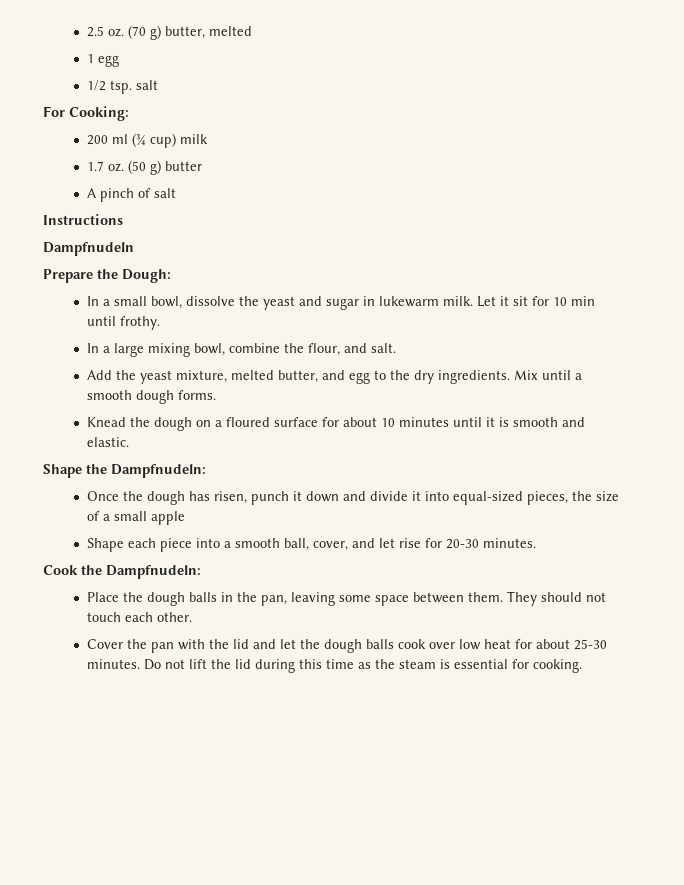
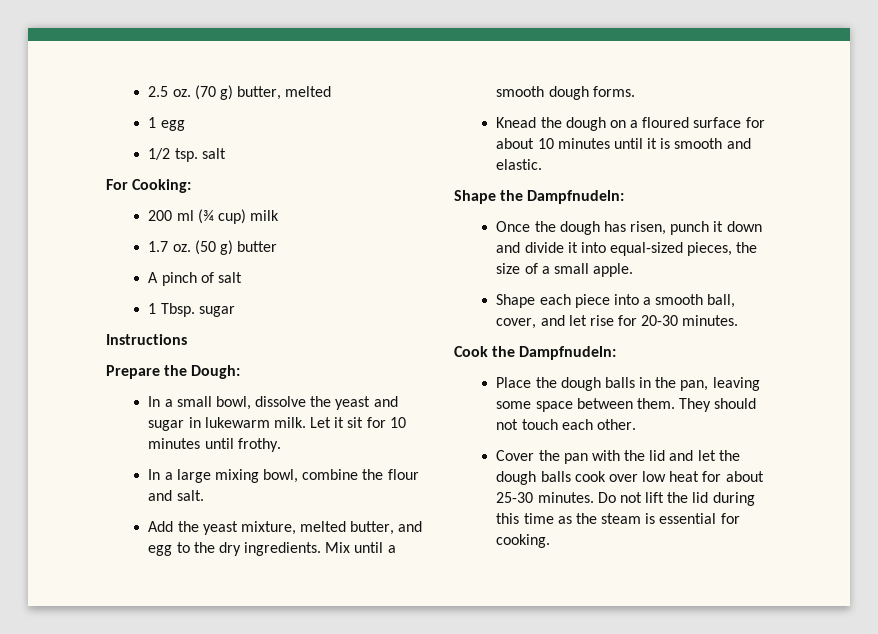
(177, 193) none -> [148,303,235,317] // 1 Tbsp. sugar
[43,242,134,256] // Dampfnudeln -> (187, 339) none
[571,296,596,306] min -> [148,438,201,449] minutes
[308,343,341,356] flour, -> [387,469,419,480] flour
[151,511,186,525] apple -> [593,263,634,277] apple.

